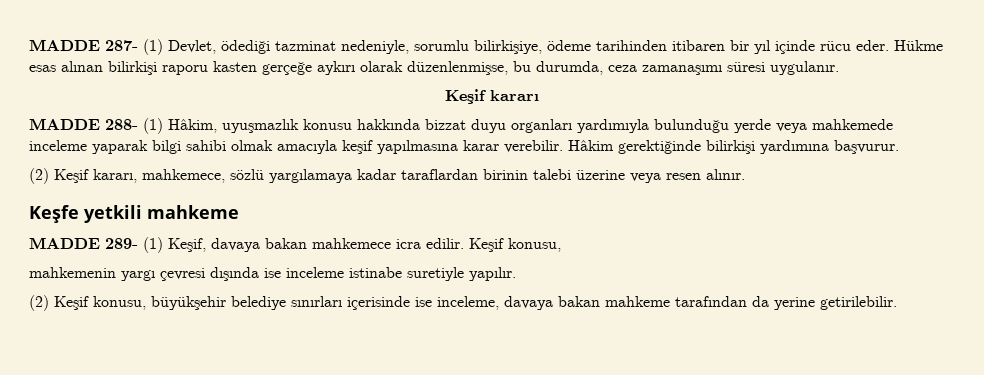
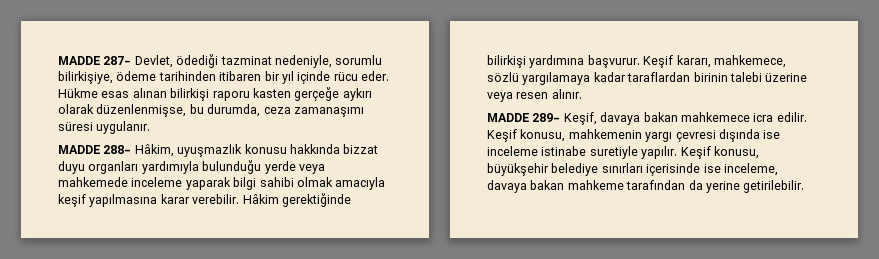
[143,39,163,55] (1) -> (132, 60) none
[445,89,539,104] // Keşif kararı -> (151, 127) none
[143,118,163,134] (1) -> (132, 149) none
[29,168,49,184] // (2) -> (640, 61) none
[29,205,239,223] // Keşfe yetkili mahkeme -> (582, 94) none
[143,237,163,253] (1) -> (561, 117) none
(561, 245) // -> (566, 135) none
[29,295,49,311] // (2) -> (678, 152) none

